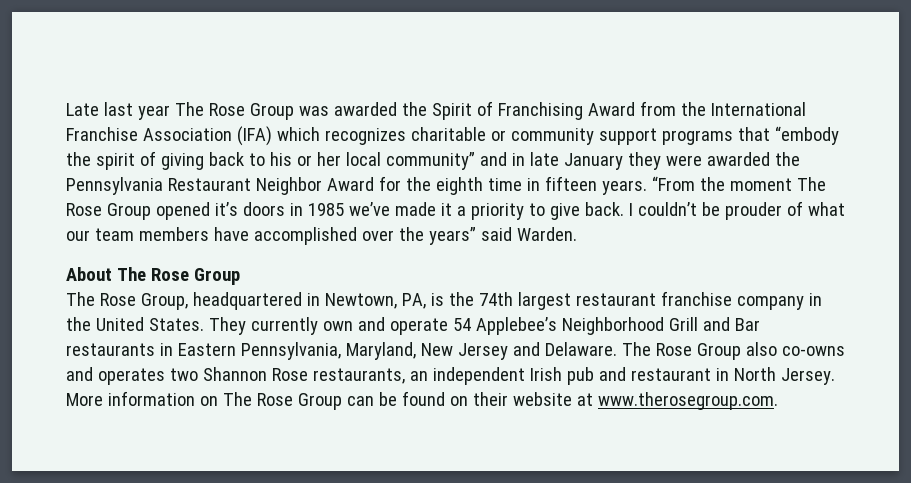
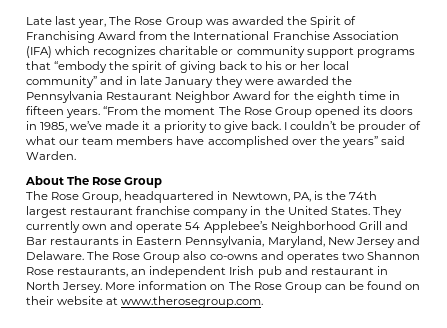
[137,105,170,120] year -> [78,19,107,28] year,
[214,202,238,216] it’s -> [362,106,377,115] its
[307,203,344,216] 1985 -> [40,122,68,132] 1985,

